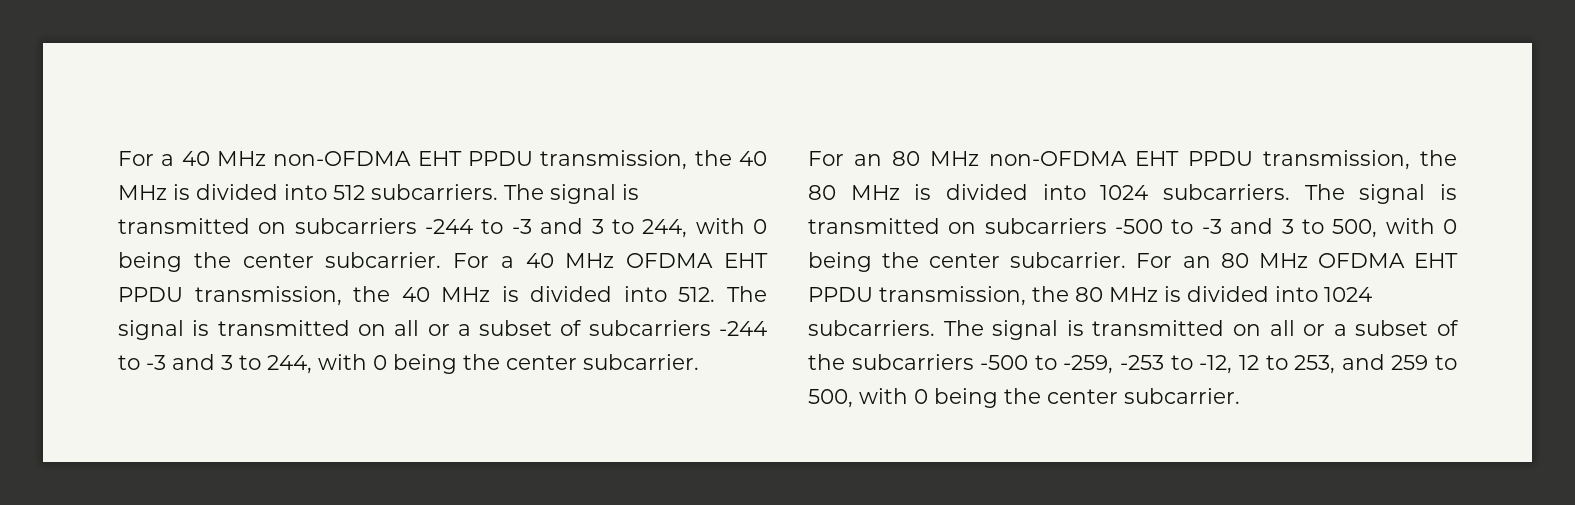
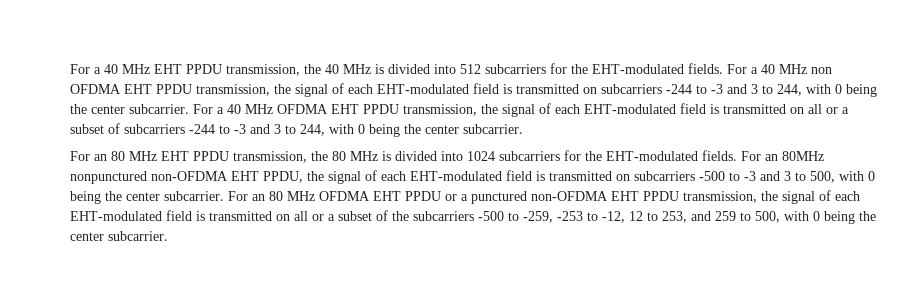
[118,151,412,166] For a 40 MHz non-OFDMA -> [70,64,150,74] For a 40 MHz
[371,184,616,204] subcarriers. The signal -> [485,63,832,74] [70,83,499,97] subcarriers for the EHT-modulated fields. For a 40 MHz non OFDMA EHT PPDU transmission, the signal of each EHT-modulated field
[401,286,767,302] [118,320,184,340] 40 MHz is divided into 512. The signal -> [502,103,706,117] signal of each EHT-modulated field
[988,151,1127,166] non-OFDMA -> (157, 156) none
[1163,184,1426,204] subcarriers. The signal -> [499,150,824,161] [70,170,532,184] subcarriers for the EHT-modulated fields. For an 80MHz nonpunctured non-OFDMA EHT PPDU, the signal of each EHT-modulated field
[879,286,1372,306] [808,320,1059,340] transmission, the 80 MHz is divided into 1024 subcarriers. The signal -> [445,190,860,204] [70,210,192,221] or a punctured non-OFDMA EHT PPDU transmission, the signal of each EHT-modulated field

